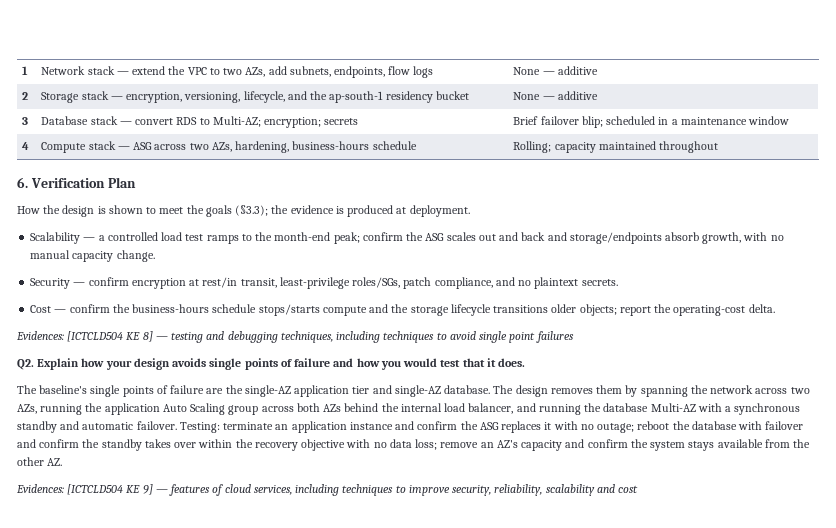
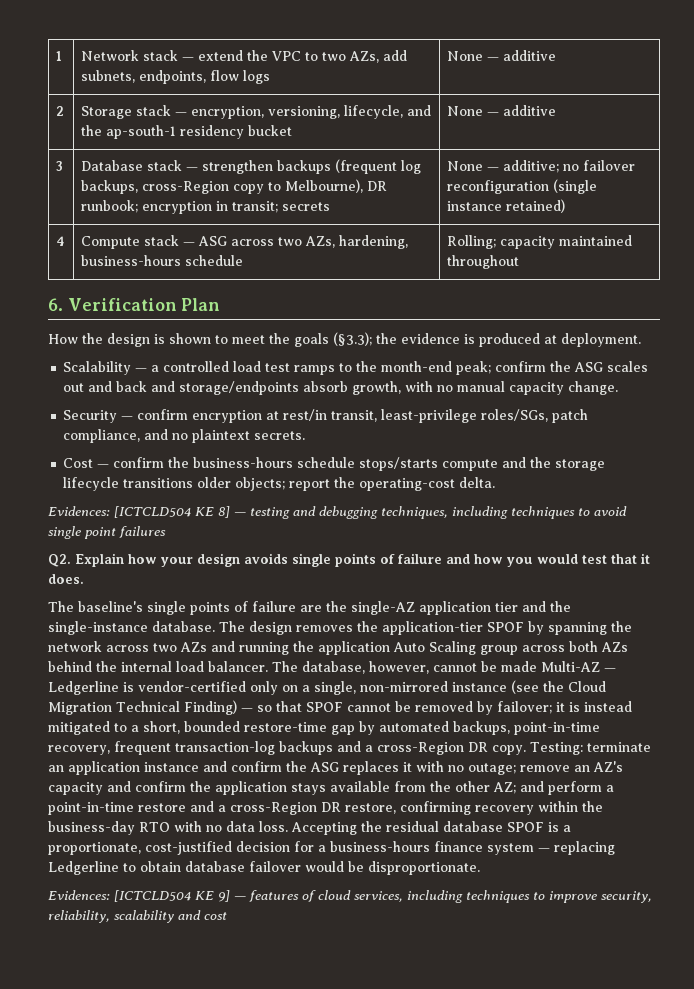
[135,116,359,128] [513,116,790,128] convert RDS to Multi-AZ; encryption; secrets | Brief failover blip; scheduled in a maintenance window -> [202,159,422,174] [81,179,388,194] [81,200,331,214] [447,160,636,173] [447,179,598,194] [447,199,566,213] strengthen backups (frequent log backups, cross-Region copy to Melbourne), DR runbook; encryption in transit; secrets | None — additive; no failover reconfiguration (single instance retained)
[394,385,441,397] single-AZ -> [550,601,571,612] [48,621,148,635] the single-instance
[596,385,623,394] them -> [357,621,524,635] the application-tier SPOF
[17,404,37,414] AZs, -> [180,641,235,652] AZs and
[468,403,801,415] [17,421,177,433] balancer, and running the database Multi-AZ with a synchronous standby and automatic failover. -> [208,661,616,674] [48,680,606,695] [48,700,632,715] [48,721,600,735] [48,741,526,755] balancer. The database, however, cannot be made Multi-AZ — Ledgerline is vendor-certified only on a single, non-mirrored instance (see the Cloud Migration Technical Finding) — so that SPOF cannot be removed by failover; it is instead mitigated to a short, bounded restore-time gap by automated backups, point-in-time recovery, frequent transaction-log backups and a cross-Region DR copy.
[637,421,804,430] [17,439,438,451] reboot the database with failover and confirm the standby takes over within the recovery objective with no data loss; -> (516, 769) none
[650,441,686,451] system -> [215,781,287,795] application
[47,458,63,466] AZ. -> [493,781,614,795] [48,801,603,815] [48,821,571,835] [48,841,615,855] [48,861,480,875] AZ; and perform a point-in-time restore and a cross-Region DR restore, confirming recovery within the business-day RTO with no data loss. Accepting the residual database SPOF is a proportionate, cost-justified decision for a business-hours finance system — replacing Ledgerline to obtain database failover would be disproportionate.

